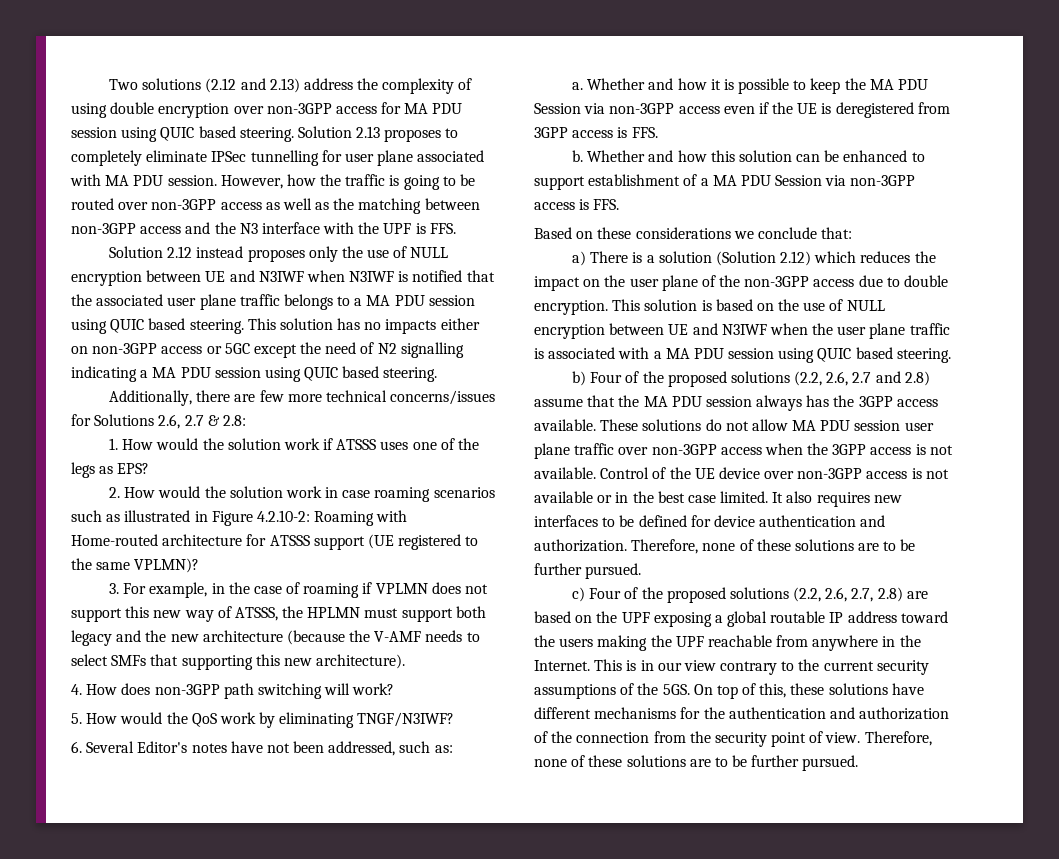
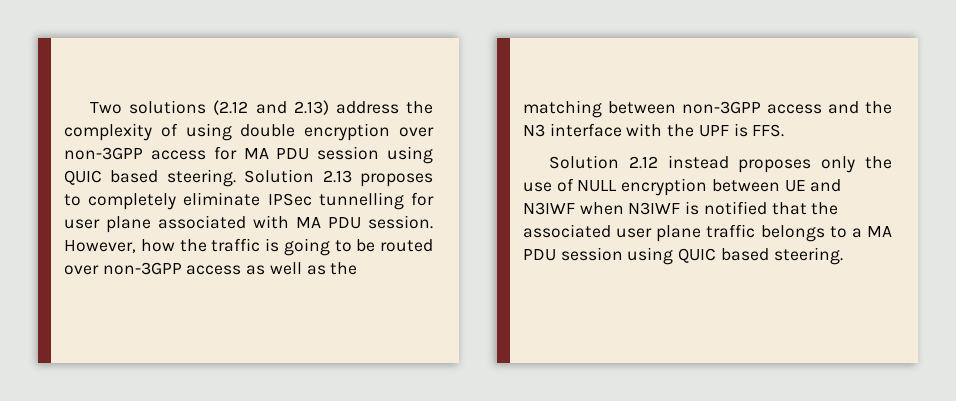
[247,318,480,334] [71,342,464,358] [71,366,438,382] [108,390,496,406] [71,414,246,429] [108,438,480,450] [71,462,150,478] [108,486,495,502] [71,510,408,526] [71,534,479,550] [71,558,200,573] [108,582,489,598] [71,606,486,622] [71,630,480,646] [71,654,406,670] [71,683,395,699] [71,712,455,728] [71,741,453,756] [571,78,929,94] [534,102,950,118] [534,127,658,138] [571,150,925,162] [534,174,916,190] [534,199,620,210] [534,227,853,239] [571,251,936,266] [534,275,949,291] [534,299,885,315] [534,323,950,339] [534,347,951,363] [571,371,930,387] [534,395,938,411] [534,419,934,431] [534,443,953,459] [534,467,949,479] [534,491,902,507] [534,515,886,527] [534,539,916,554] [534,563,642,579] [571,587,928,603] [534,611,948,627] [534,635,921,651] [534,659,929,675] [534,683,924,699] [534,707,950,720] [534,731,932,747] [534,755,859,771] This solution has no impacts either on non-3GPP access or 5GC except the need of N2 signalling indicating a MA PDU session using QUIC based steering. // Additionally, there are few more technical concerns/issues for Solutions 2.6, 2.7 & 2.8: // 1. How would the solution work if ATSSS uses one of the legs as EPS? // 2. How would the solution work in case roaming scenarios such as illustrated in Figure 4.2.10-2: Roaming with Home-routed architecture for ATSSS support (UE registered to the same VPLMN)? // 3. For example, in the case of roaming if VPLMN does not support this new way of ATSSS, the HPLMN must support both legacy and the new architecture (because the V-AMF needs to select SMFs that supporting this new architecture). // 4. How does non-3GPP path switching will work? // 5. How would the QoS work by eliminating TNGF/N3IWF? // 6. Several Editor's notes have not been addressed, such as: // a. Whether and how it is possible to keep the MA PDU Session via non-3GPP access even if the UE is deregistered from 3GPP access is FFS. // b. Whether and how this solution can be enhanced to support establishment of a MA PDU Session via non-3GPP access is FFS. // Based on these considerations we conclude that: // a) There is a solution (Solution 2.12) which reduces the impact on the user plane of the non-3GPP access due to double encryption. This solution is based on the use of NULL encryption between UE and N3IWF when the user plane traffic is associated with a MA PDU session using QUIC based steering. // b) Four of the proposed solutions (2.2, 2.6, 2.7 and 2.8) assume that the MA PDU session always has the 3GPP access available. These solutions do not allow MA PDU session user plane traffic over non-3GPP access when the 3GPP access is not available. Control of the UE device over non-3GPP access is not available or in the best case limited. It also requires new interfaces to be defined for device authentication and authorization. Therefore, none of these solutions are to be further pursued. // c) Four of the proposed solutions (2.2, 2.6, 2.7, 2.8) are based on the UPF exposing a global routable IP address toward the users making the UPF reachable from anywhere in the Internet. This is in our view contrary to the current security assumptions of the 5GS. On top of this, these solutions have different mechanisms for the authentication and authorization of the connection from the security point of view. Therefore, none of these solutions are to be further pursued. -> (843, 256) none

